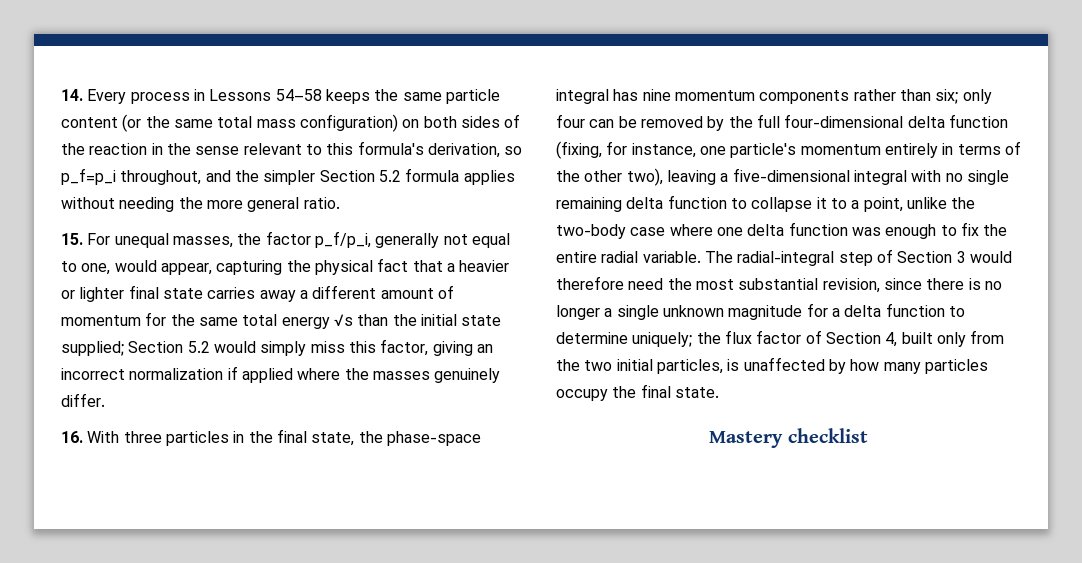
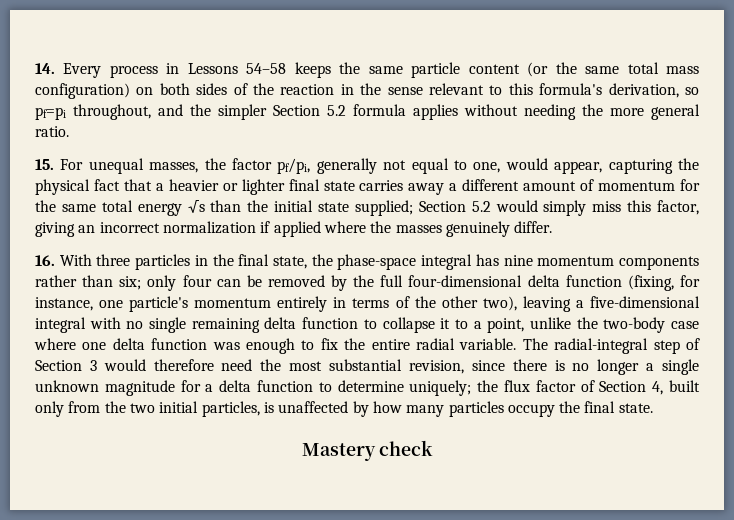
[61,168,116,185] p_f=p_i -> [35,107,66,120] pf=pi
[314,231,371,248] p_f/p_i, -> [277,158,311,174] pf/pi,
[787,428,868,443] checklist -> [379,440,434,456] check

